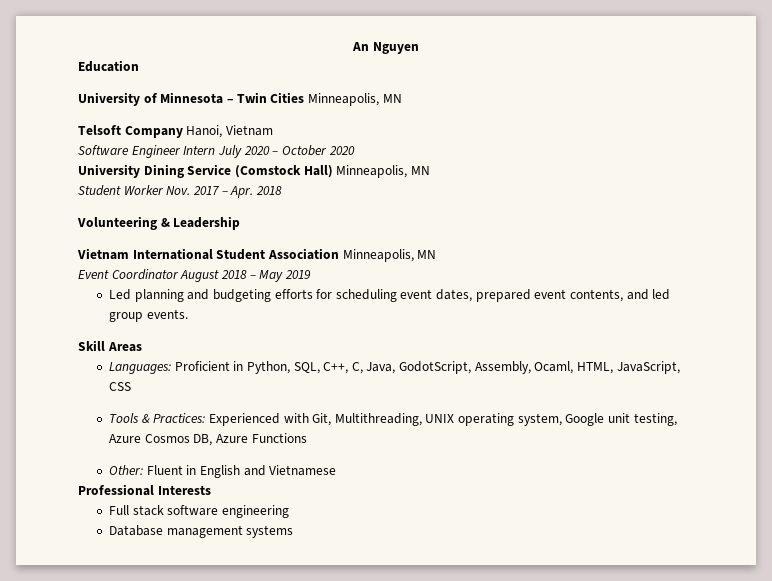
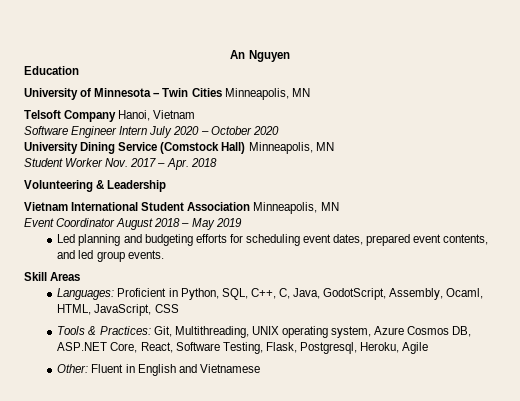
[208,413,309,426] Experienced with -> (151, 330) none
[565,413,677,426] [108,433,307,446] Google unit testing, Azure Cosmos DB, Azure Functions -> [374,326,472,337] [57,342,429,354] Azure Cosmos DB, ASP.NET Core, React, Software Testing, Flask, Postgresql, Heroku, Agile
[78,484,211,496] [108,505,289,518] [108,525,294,538] // Professional Interests // Full stack software engineering // Database management systems -> (260, 368) none

